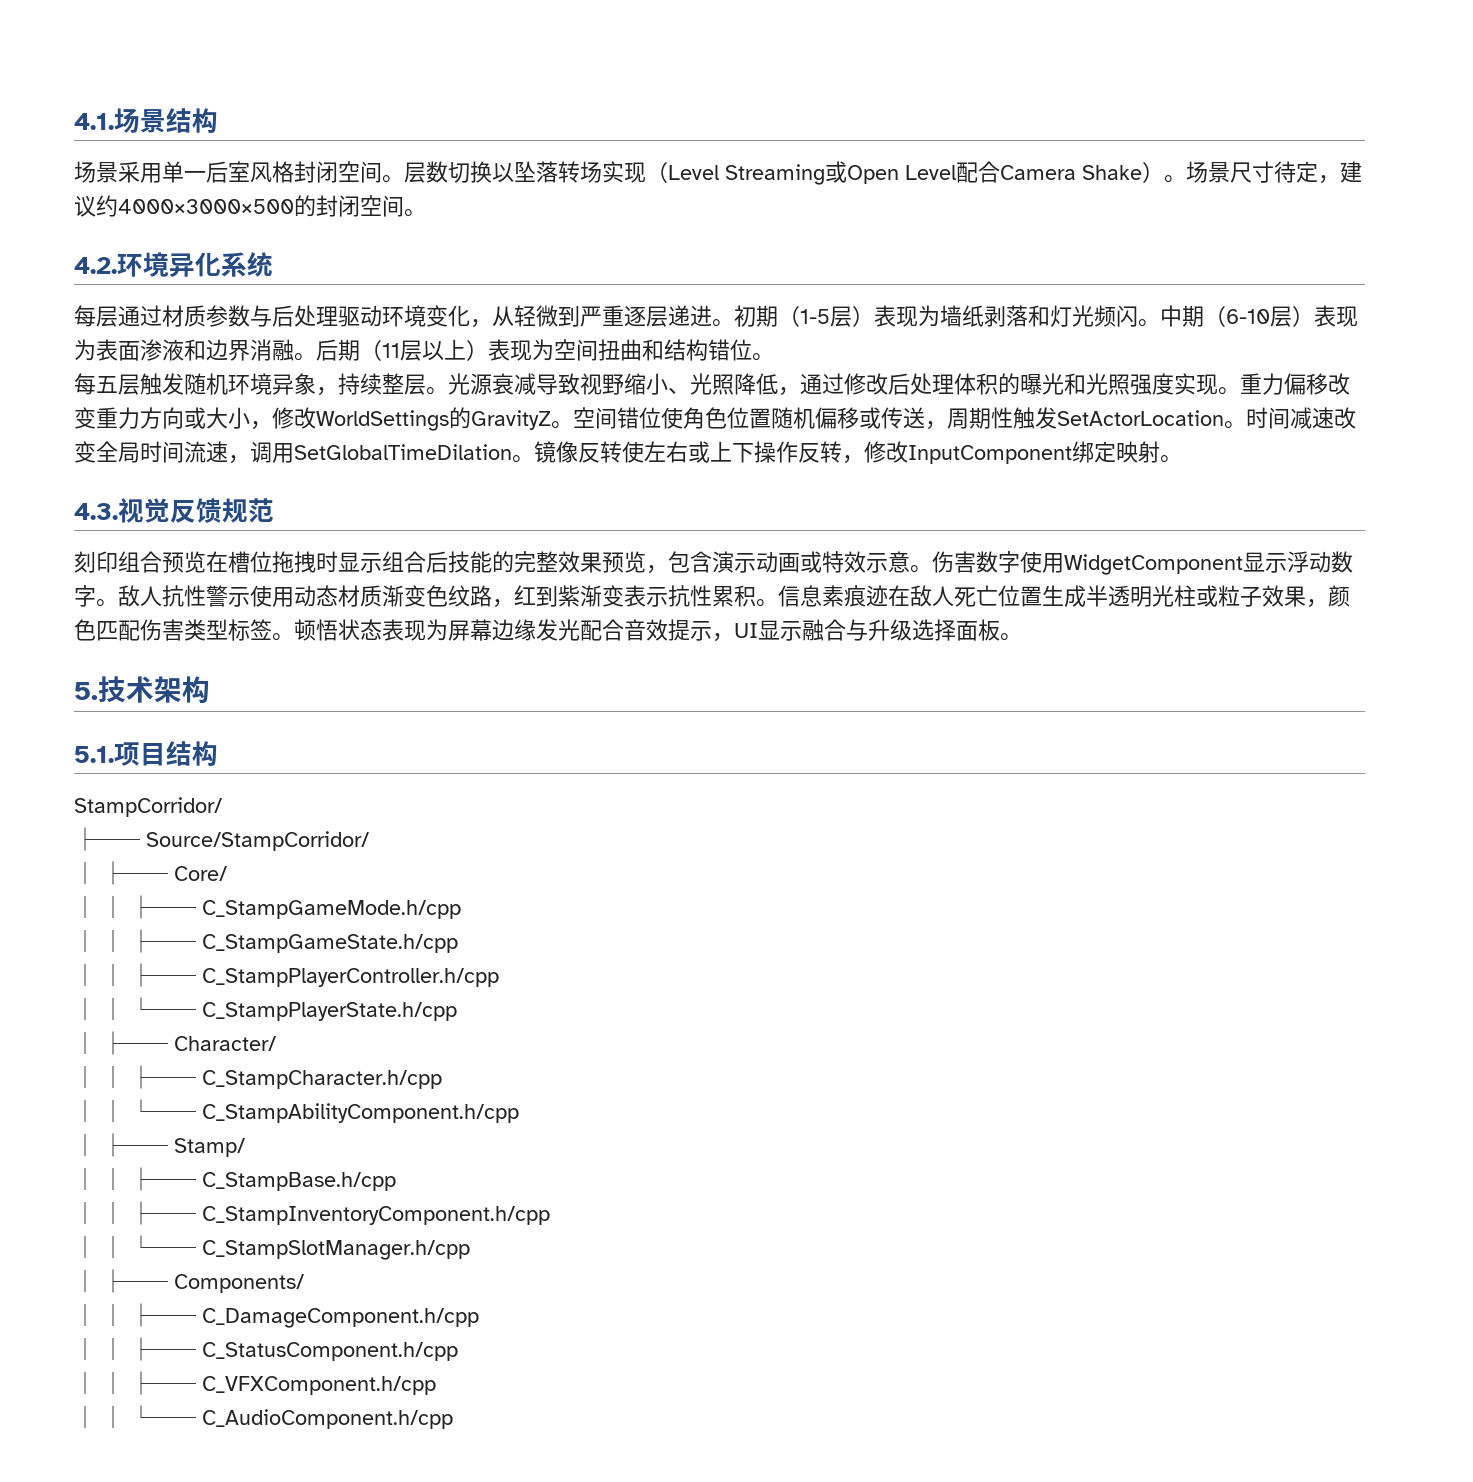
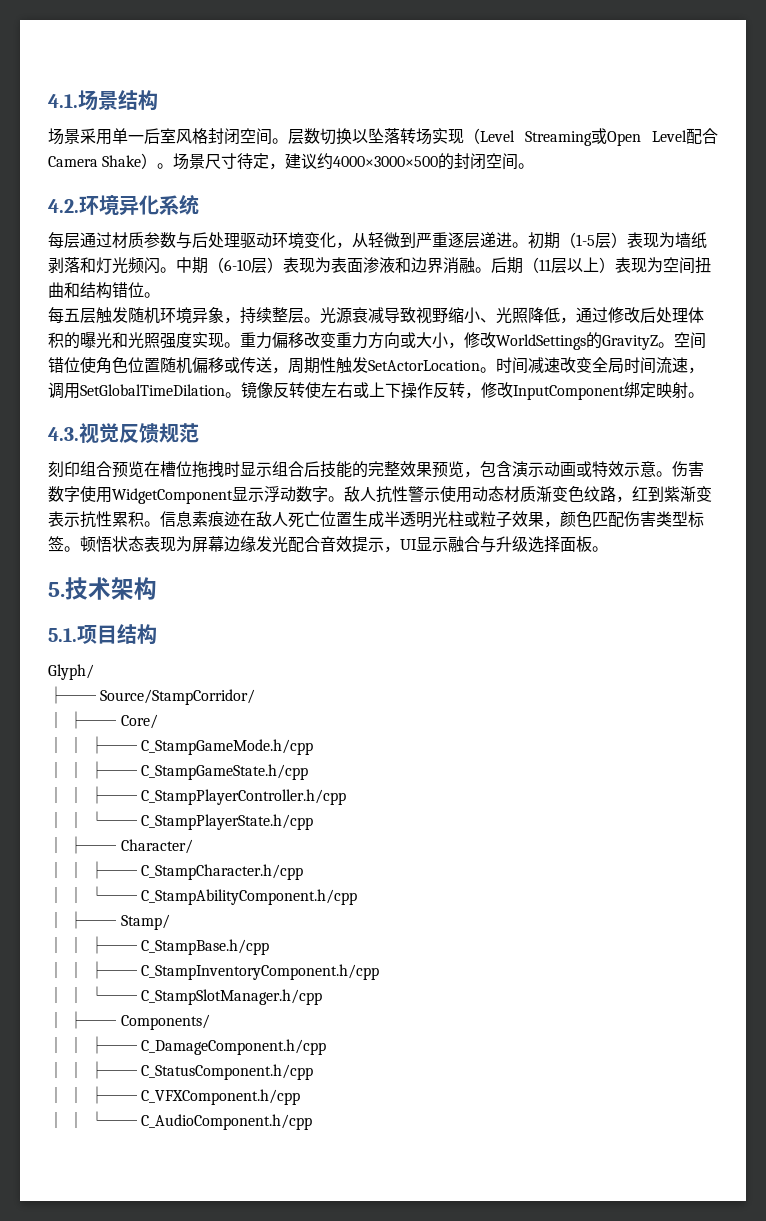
[74,797,222,817] StampCorridor/ -> [48,664,94,680] Glyph/

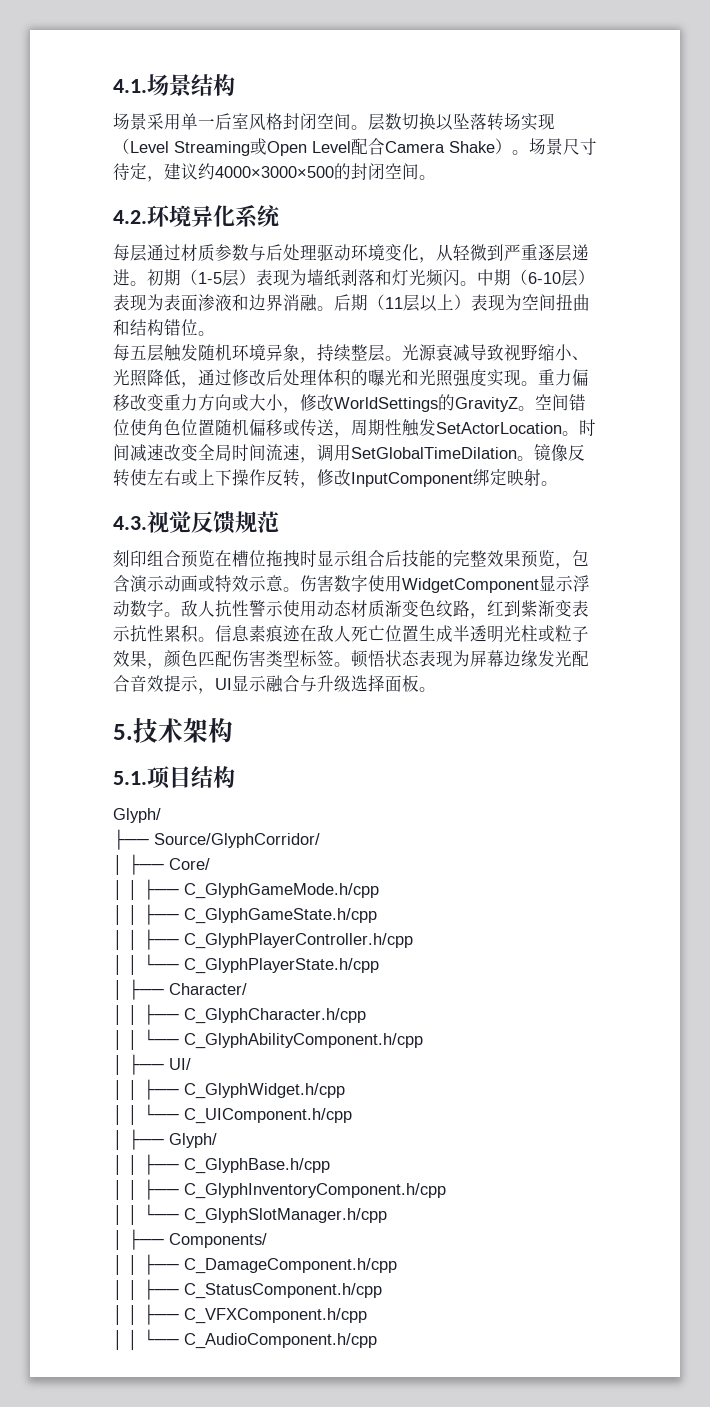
[100,689,256,705] Source/StampCorridor/ -> [154,833,320,848] Source/GlyphCorridor/
[140,739,313,755] [48,761,308,780] [48,786,346,805] [48,811,313,830] C_StampGameMode.h/cpp // │ │ ├── C_StampGameState.h/cpp // │ │ ├── C_StampPlayerController.h/cpp // │ │ └── C_StampPlayerState.h/cpp -> [184,883,379,899] [113,904,377,925] [113,929,413,950] [113,954,379,975] C_GlyphGameMode.h/cpp // │ │ ├── C_GlyphGameState.h/cpp // │ │ ├── C_GlyphPlayerController.h/cpp // │ │ └── C_GlyphPlayerState.h/cpp
[140,864,303,880] [48,886,357,905] [48,911,170,930] [48,936,269,955] [48,961,379,980] [48,986,322,1005] C_StampCharacter.h/cpp // │ │ └── C_StampAbilityComponent.h/cpp // │ ├── Stamp/ // │ │ ├── C_StampBase.h/cpp // │ │ ├── C_StampInventoryComponent.h/cpp // │ │ └── C_StampSlotManager.h/cpp -> [184,1008,366,1024] [113,1029,423,1050] [113,1054,191,1075] [113,1079,345,1100] [113,1104,352,1125] [113,1129,217,1150] [113,1154,330,1175] [113,1179,446,1200] [113,1204,387,1225] C_GlyphCharacter.h/cpp // │ │ └── C_GlyphAbilityComponent.h/cpp // │ ├── UI/ // │ │ ├── C_GlyphWidget.h/cpp // │ │ └── C_UIComponent.h/cpp // │ ├── Glyph/ // │ │ ├── C_GlyphBase.h/cpp // │ │ ├── C_GlyphInventoryComponent.h/cpp // │ │ └── C_GlyphSlotManager.h/cpp

